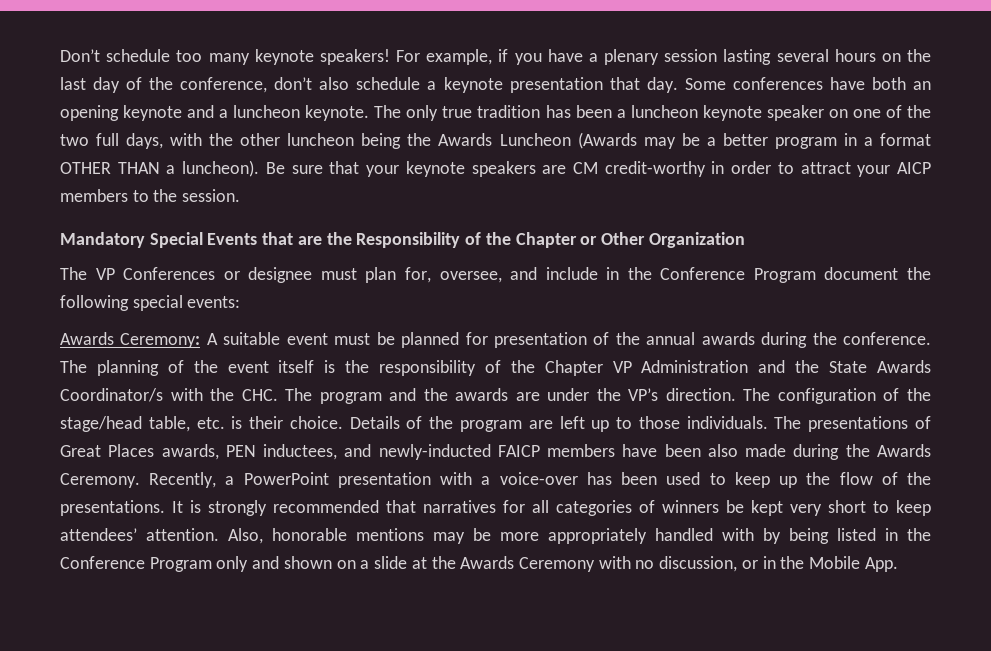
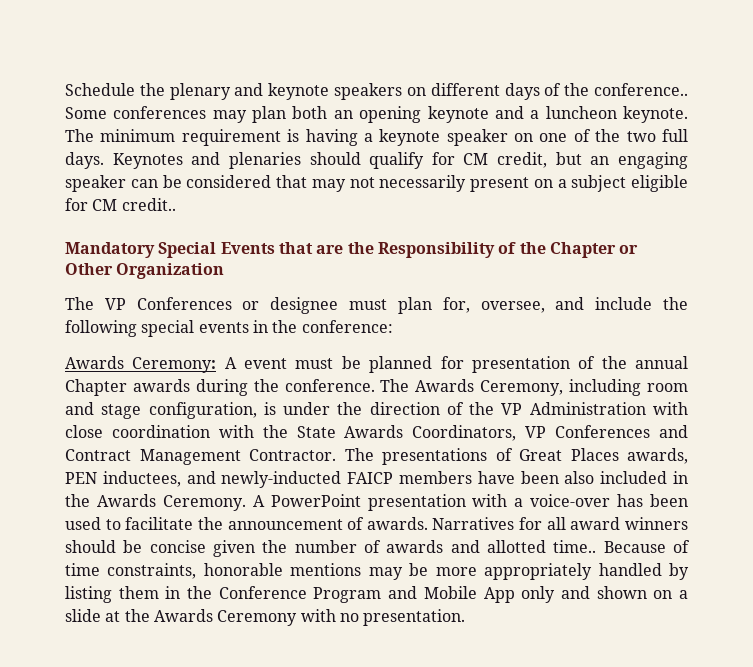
[60,49,931,65] [60,77,865,93] Don’t schedule too many keynote speakers! For example, if you have a plenary session lasting several hours on the last day of the conference, don’t also schedule a keynote presentation that day. Some conferences have -> [65,83,688,100] [65,106,287,123] Schedule the plenary and keynote speakers on different days of the conference.. Some conferences may plan
[406,105,698,121] only true tradition has been a luncheon -> [100,129,373,146] minimum requirement is having a
[126,132,932,149] [60,160,931,177] [60,189,241,202] days, with the other luncheon being the Awards Luncheon (Awards may be a better program in a format OTHER THAN a luncheon). Be sure that your keynote speakers are CM credit-worthy in order to attract your AICP members to the session. -> [65,152,688,169] [65,175,688,192] [65,198,176,211] days. Keynotes and plenaries should qualify for CM credit, but an engaging speaker can be considered that may not necessarily present on a subject eligible for CM credit..
[606,267,931,283] [60,295,241,311] in the Conference Program document the following special events: -> [663,297,688,310] [65,320,393,337] the following special events in the conference:
[223,332,281,345] suitable -> (237, 363) none
(696, 338) none -> [65,379,127,396] Chapter
[96,360,931,376] [60,388,931,404] [60,416,768,432] planning of the event itself is the responsibility of the Chapter VP Administration and the State Awards Coordinator/s with the CHC. The program and the awards are under the VP’s direction. The configuration of the stage/head table, etc. is their choice. Details of the program are left up to those individuals. -> [415,379,689,396] [65,402,688,419] [65,425,689,441] [65,449,336,465] Awards Ceremony, including room and stage configuration, is under the direction of the VP Administration with close coordination with the State Awards Coordinators, VP Conferences and Contract Management Contractor.
[745,444,840,460] made during -> [600,471,688,484] included in
[149,472,235,488] Recently, a -> [252,495,265,507] A
[734,472,932,488] [60,500,931,516] [60,528,263,544] keep up the flow of the presentations. It is strongly recommended that narratives for all categories of winners be kept very short to keep attendees’ attention. Also, -> [125,517,688,530] [65,540,690,557] [65,563,197,579] facilitate the announcement of awards. Narratives for all award winners should be concise given the number of awards and allotted time.. Because of time constraints,
[722,528,931,544] [60,556,212,572] with by being listed in the Conference Program -> [669,563,690,580] [65,586,515,603] by listing them in the Conference Program and Mobile App
[659,556,898,572] discussion, or in the Mobile App. -> [363,609,466,626] presentation.

